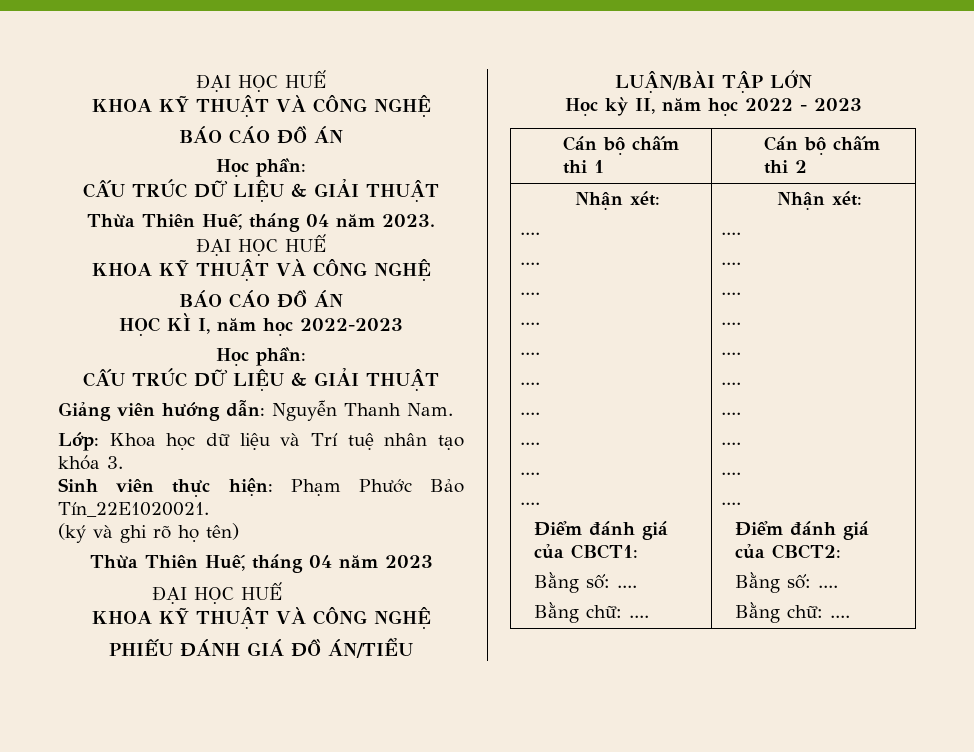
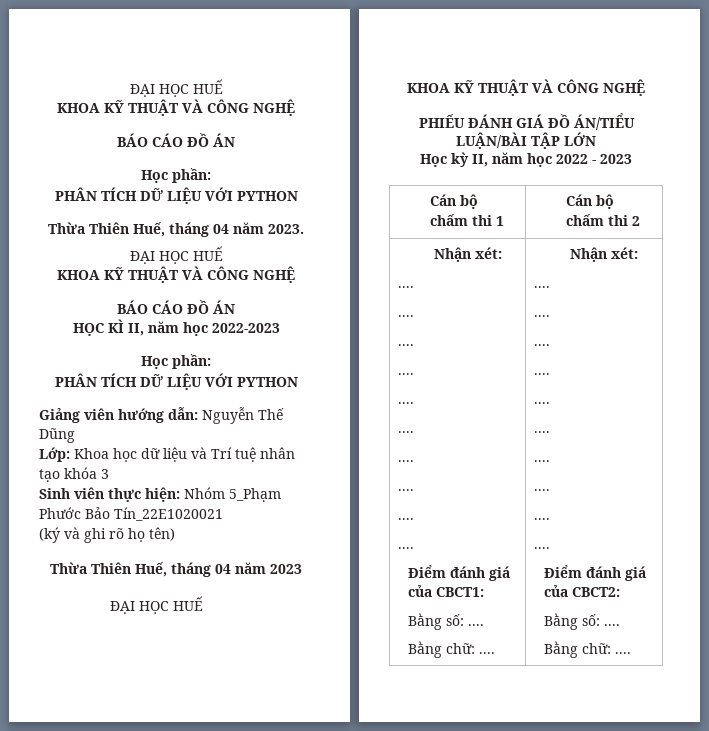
[83,179,439,202] CẤU TRÚC DỮ LIỆU & GIẢI THUẬT -> [54,187,298,204] PHÂN TÍCH DỮ LIỆU VỚI PYTHON
[198,318,210,334] I, -> [127,323,144,336] II,
[83,368,439,391] CẤU TRÚC DỮ LIỆU & GIẢI THUẬT -> [54,373,298,390] PHÂN TÍCH DỮ LIỆU VỚI PYTHON
[344,403,453,416] Thanh Nam. -> [258,408,284,420] [39,428,75,443] Thế Dũng
[107,456,123,469] 3. -> [101,469,109,479] 3
[290,479,341,497] Phạm -> [184,487,281,502] Nhóm 5_Phạm
[58,502,209,517] Tín_22E1020021. -> [114,507,223,521] Tín_22E1020021

